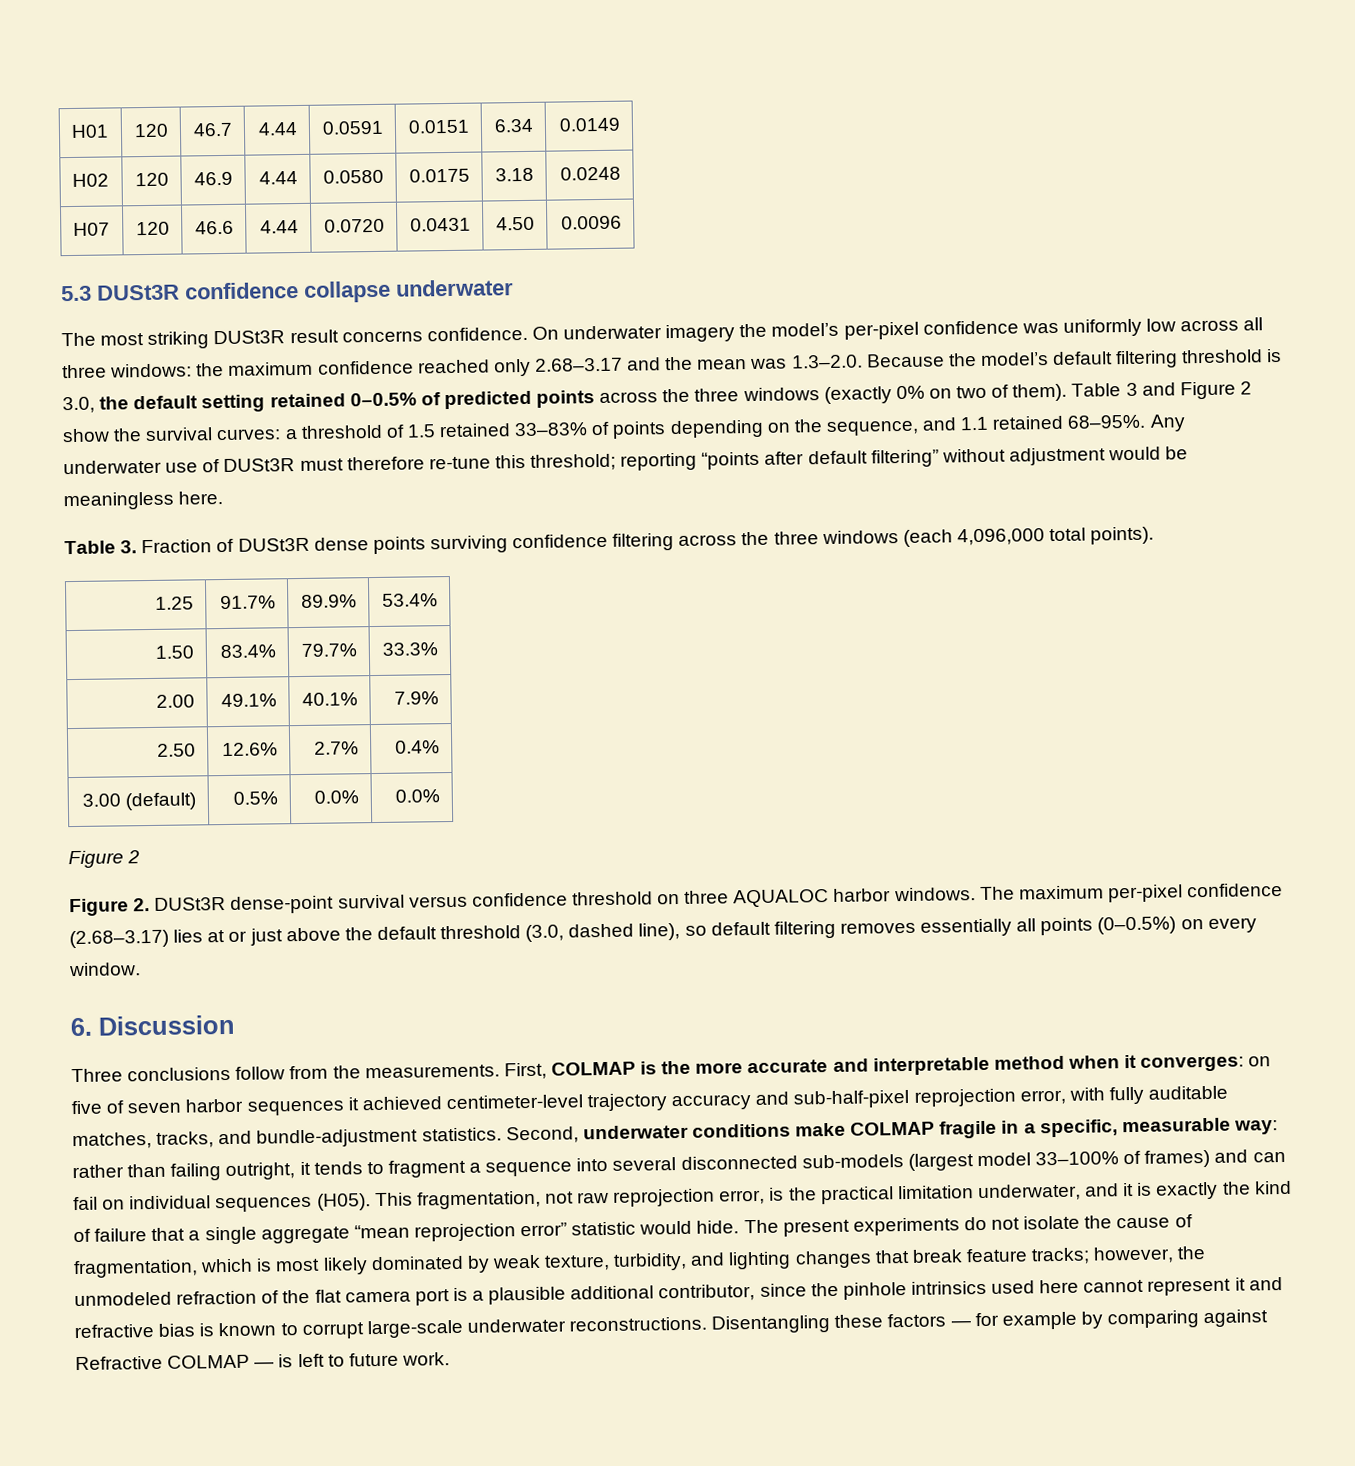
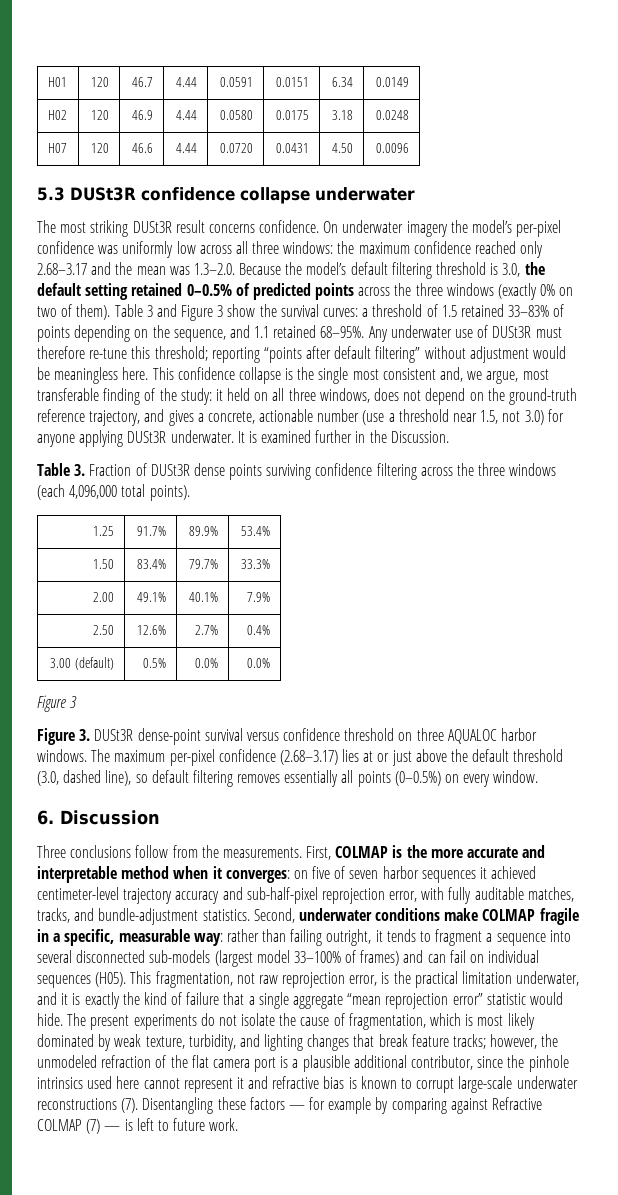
[1239,381,1252,395] 2 -> [217,305,224,317] 3
(224, 497) none -> [152,367,549,384] [37,388,577,405] [37,409,564,426] [37,430,449,447] This confidence collapse is the single most consistent and, we argue, most transferable finding of the study: it held on all three windows, does not depend on the ground-truth reference trajectory, and gives a concrete, actionable number (use a threshold near 1.5, not 3.0) for anyone applying DUSt3R underwater. It is examined further in the Discussion.
[127,850,141,864] [69,898,151,917] 2 // Figure 2. -> [70,696,78,708] [37,728,91,745] 3 // Figure 3.
[569,1316,708,1332] reconstructions. -> [37,1098,139,1113] reconstructions (7).
(251, 1361) none -> [86,1119,101,1134] (7)

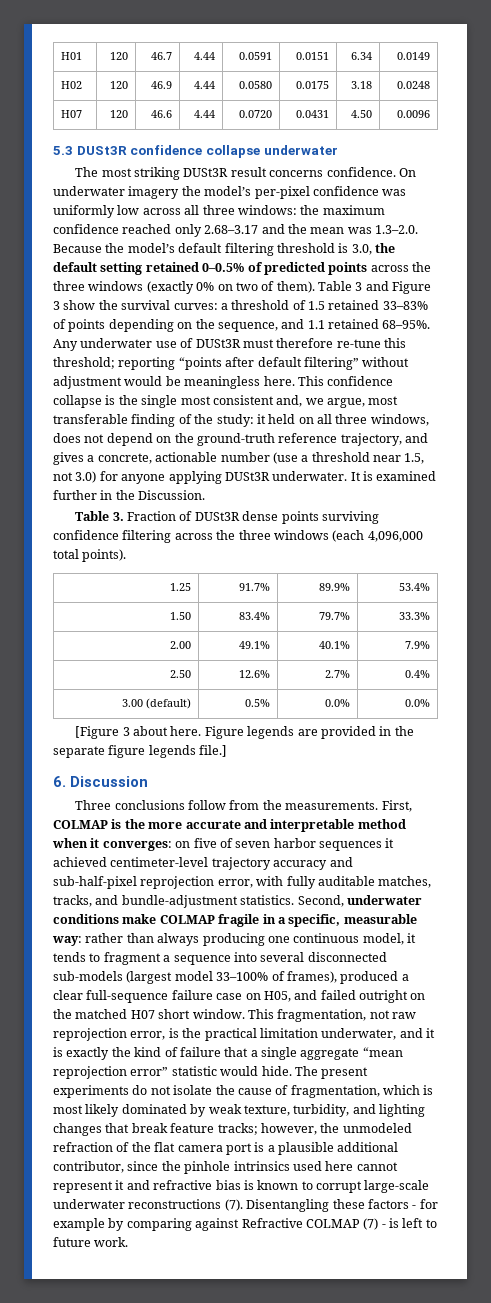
[37,695,78,712] [37,728,538,745] [37,749,564,766] [37,770,539,787] Figure 3 // Figure 3. DUSt3R dense-point survival versus confidence threshold on three AQUALOC harbor windows. The maximum per-pixel confidence (2.68–3.17) lies at or just above the default threshold (3.0, dashed line), so default filtering removes essentially all points (0–0.5%) on every window. -> [75,726,414,739] [53,745,228,758] [Figure 3 about here. Figure legends are provided in the separate figure legends file.]
[290,929,372,946] failing outright, -> [157,933,404,946] always producing one continuous model,
[360,950,540,966] [37,972,127,988] frames) and can fail on individual sequences (H05). -> [286,971,409,984] [53,990,426,1003] [53,1009,245,1019] frames), produced a clear full-sequence failure case on H05, and failed outright on the matched H07 short window.
[288,1105,305,1110] — -> [412,1205,417,1209] -
[104,1126,121,1131] — -> [381,1224,386,1228] -

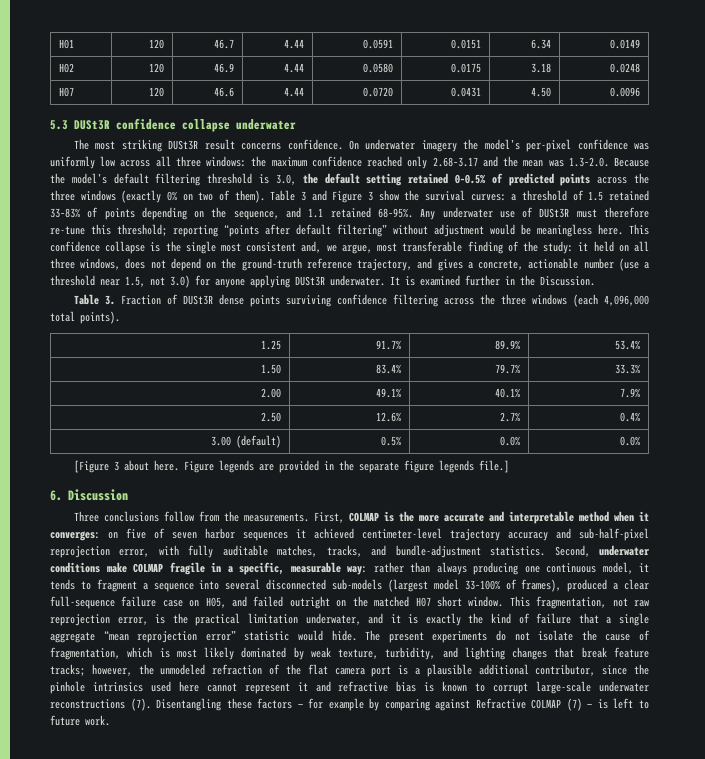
[412,1205,417,1209] - -> [297,704,303,708] —
[381,1224,386,1228] - -> [587,704,593,708] —

